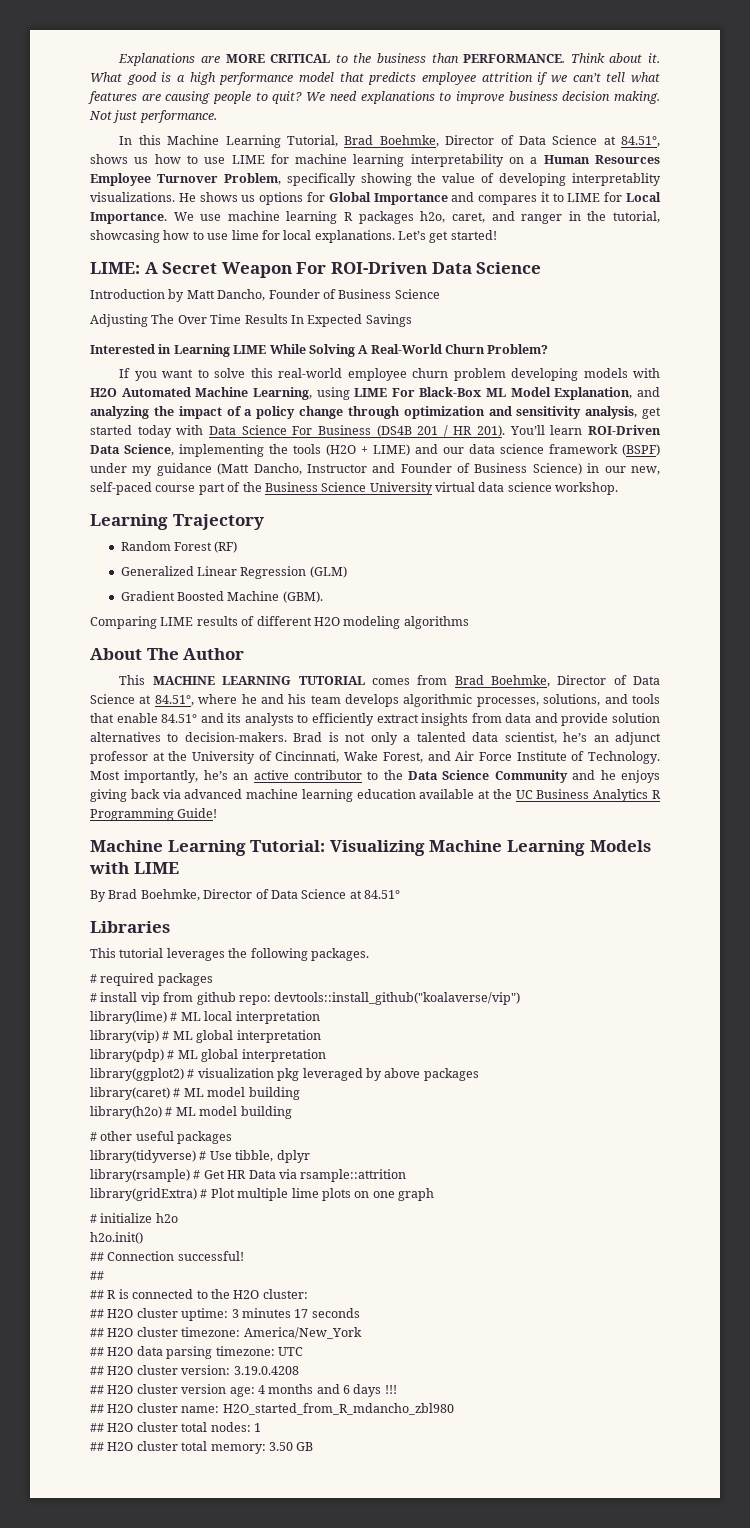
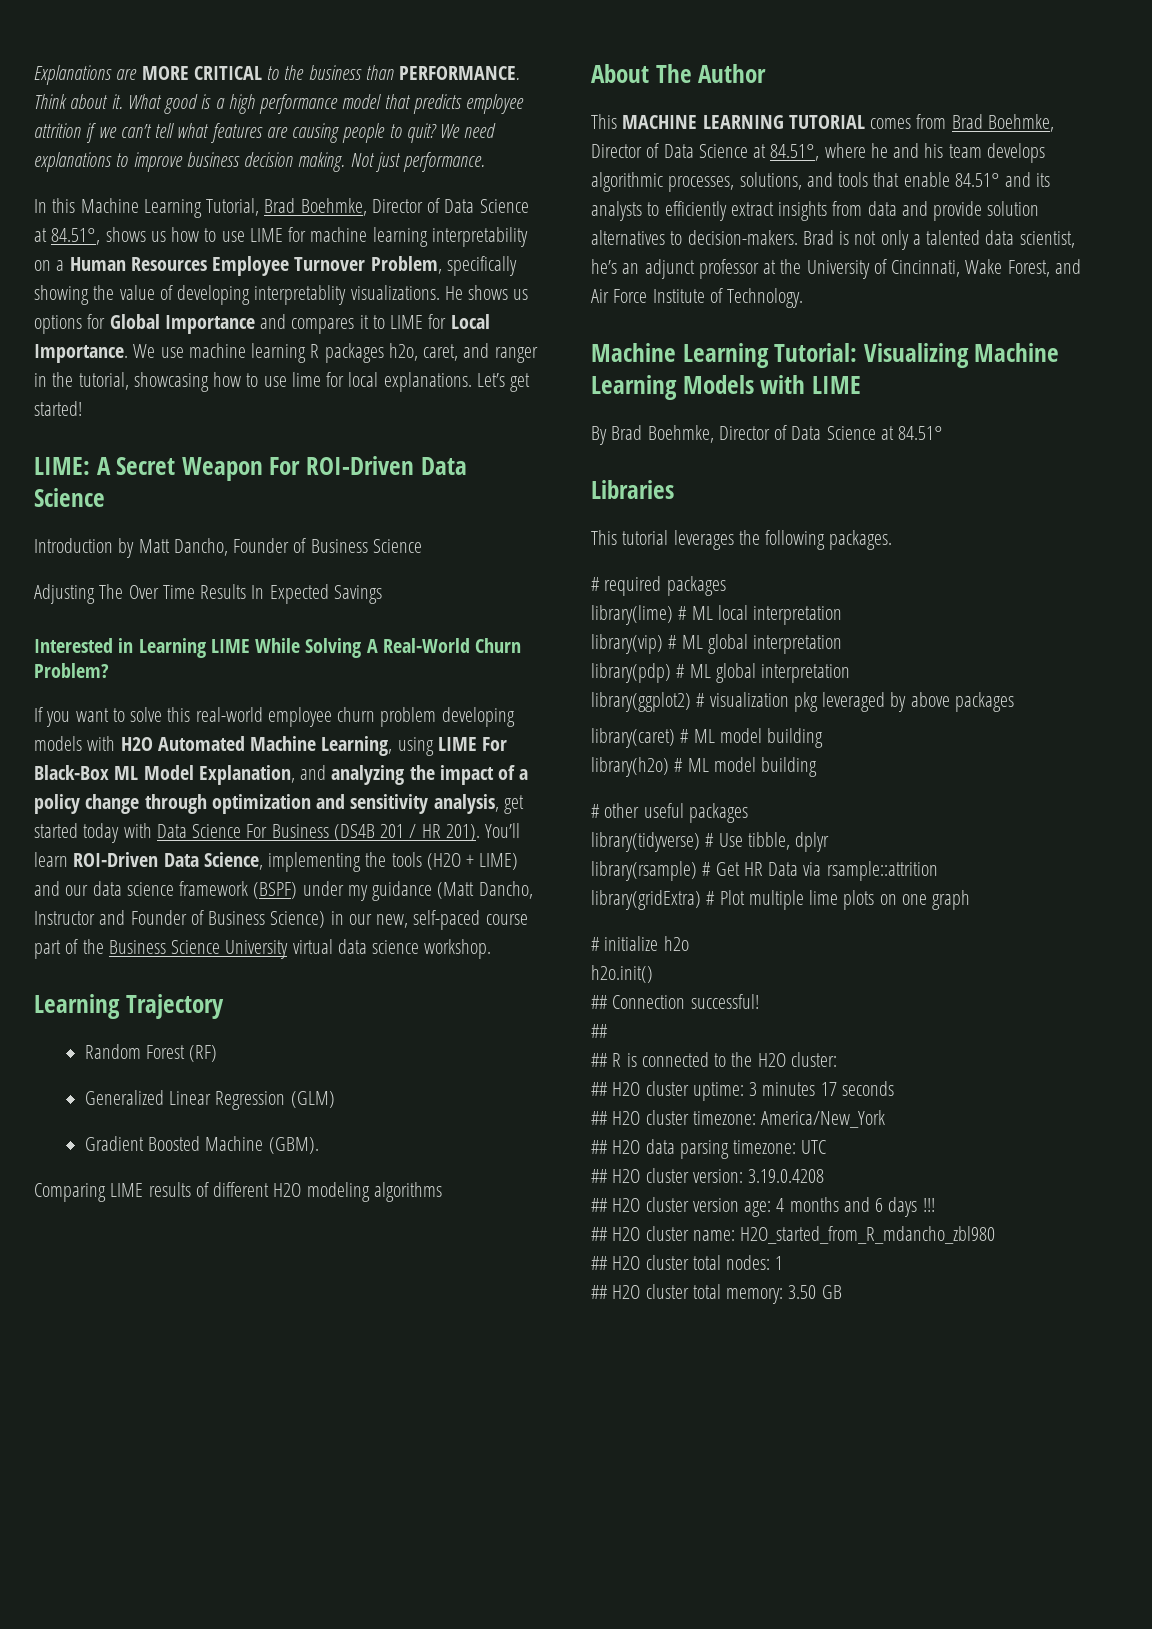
[90,770,660,783] [90,789,661,802] [90,808,218,821] Most importantly, he’s an active contributor to the Data Science Community and he enjoys giving back via advanced machine learning education available at the UC Business Analytics R Programming Guide! -> (804, 298) none
[90,992,521,1005] // # install vip from github repo: devtools::install_github("koalaverse/vip") -> (726, 586) none

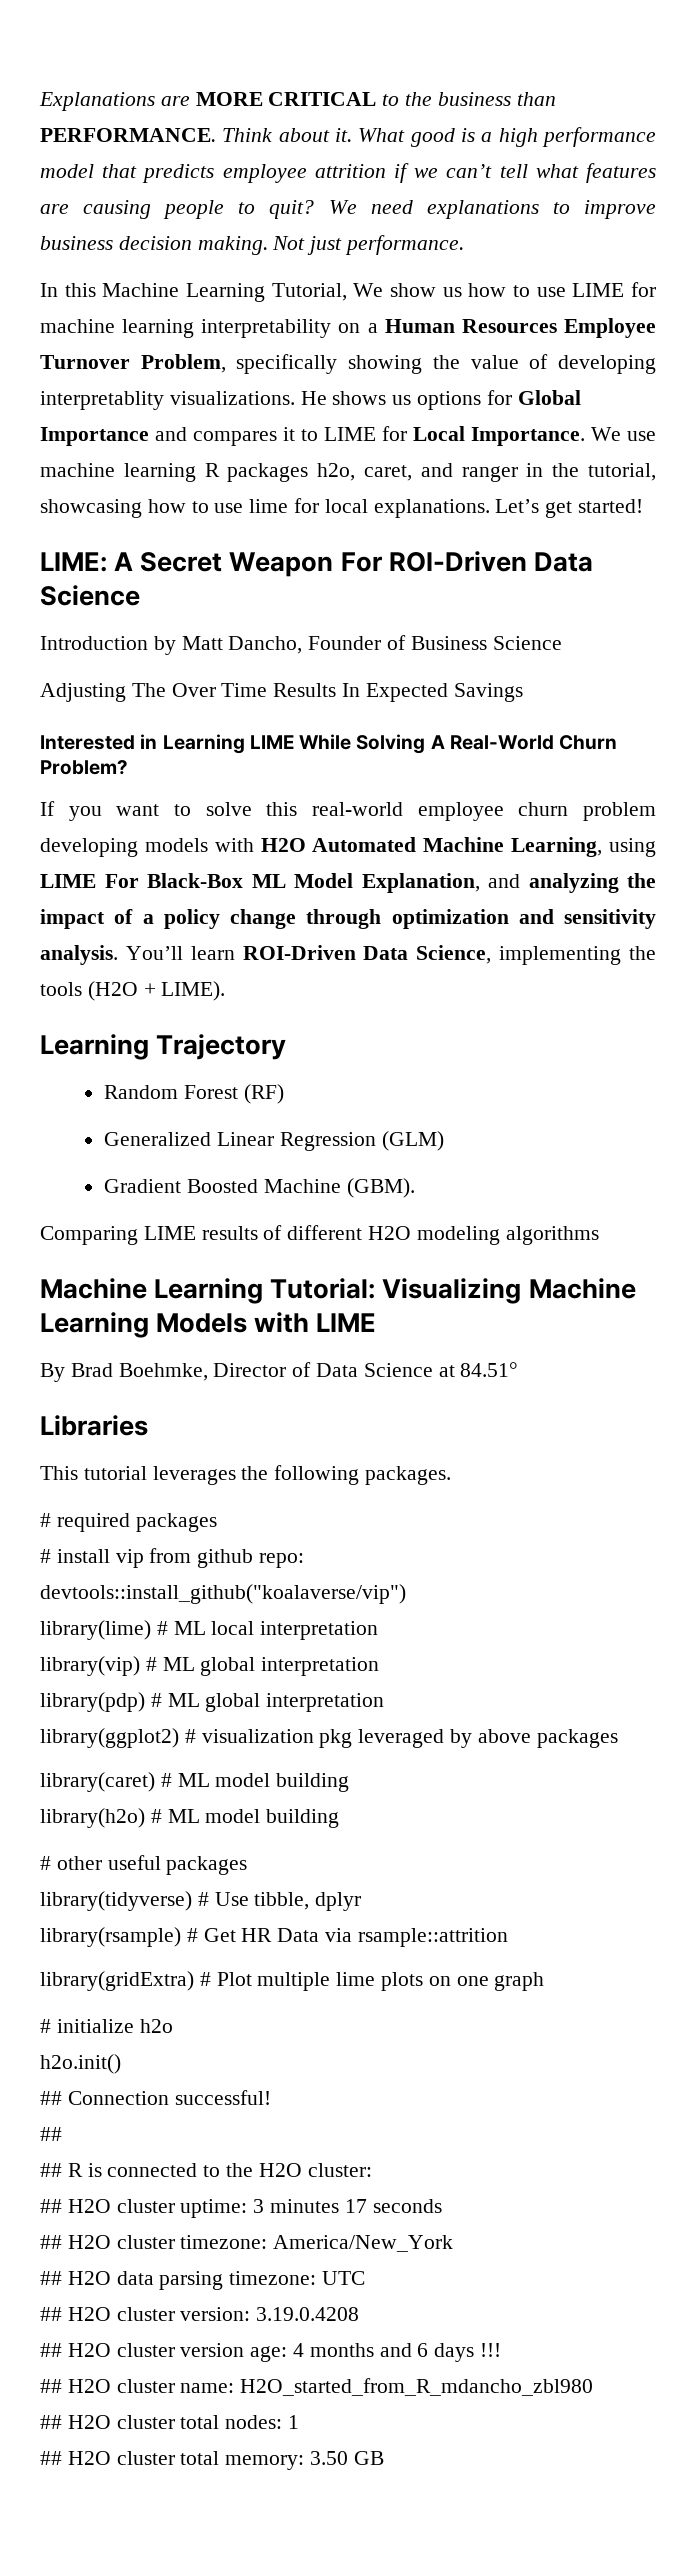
[264,198,529,216] [34,227,146,245] Brad Boehmke, Director of Data Science at 84.51°, shows -> [353,283,436,297] We show
[433,794,524,814] [34,823,480,843] analysis, get started today with Data Science For Business (DS4B 201 / HR 201). -> [40,945,118,965] analysis.
[479,853,519,870] [34,881,533,901] [34,910,528,930] [34,939,492,959] LIME) and our data science framework (BSPF) under my guidance (Matt Dancho, Instructor and Founder of Business Science) in our new, self-paced course part of the Business Science University virtual data science workshop. -> [161,981,226,1001] LIME).
[591,64,767,83] [591,114,1054,132] [591,143,1045,163] [591,172,1051,192] [591,201,1040,221] [591,230,1075,250] [591,259,1081,279] [591,288,804,308] // About The Author // This MACHINE LEARNING TUTORIAL comes from Brad Boehmke, Director of Data Science at 84.51°, where he and his team develops algorithmic processes, solutions, and tools that enable 84.51° and its analysts to efficiently extract insights from data and provide solution alternatives to decision-makers. Brad is not only a talented data scientist, he’s an adjunct professor at the University of Cincinnati, Wake Forest, and Air Force Institute of Technology. -> (599, 1235) none
(726, 586) none -> [40,1548,305,1568] [40,1584,406,1604] // # install vip from github repo: devtools::install_github("koalaverse/vip")

